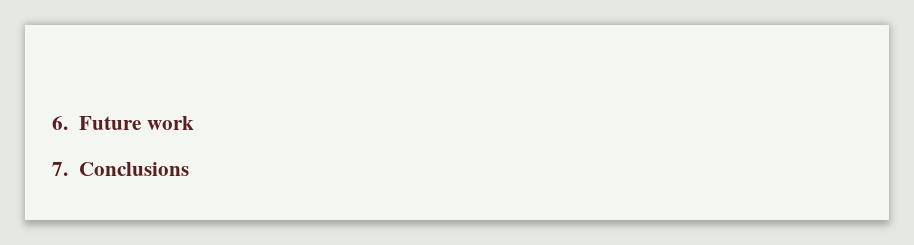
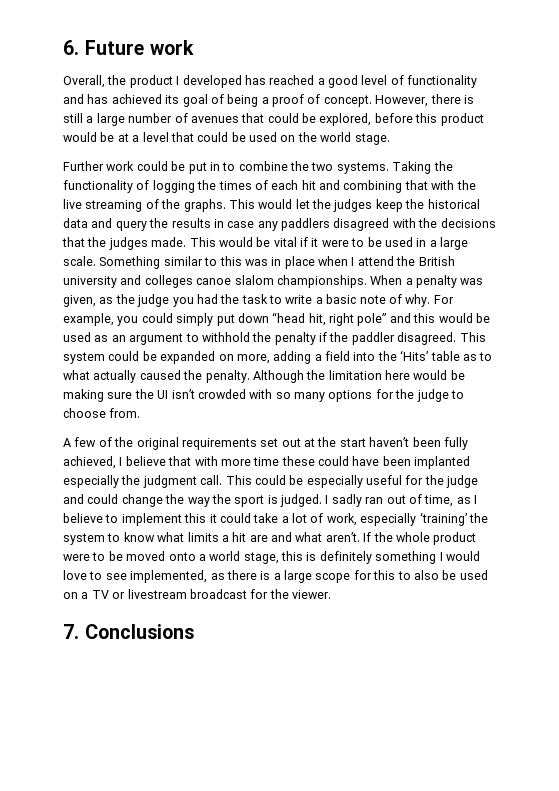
(195, 123) none -> [63,75,478,88] [63,94,474,107] [63,113,484,126] [63,132,390,145] [63,161,453,174] [63,180,476,193] [63,199,480,212] [63,218,496,231] [62,237,468,250] [63,256,455,269] [63,275,484,288] [63,294,454,307] [63,312,490,326] [63,332,486,345] [63,350,493,364] [63,370,465,383] [63,389,464,402] [63,408,141,418] [63,437,468,450] [63,456,471,469] [63,475,479,488] [63,494,477,507] [63,512,488,526] [63,532,477,545] [63,551,480,564] [63,570,488,583] [63,589,331,599] // Overall, the product I developed has reached a good level of functionality and has achieved its goal of being a proof of concept. However, there is still a large number of avenues that could be explored, before this product would be at a level that could be used on the world stage. // Further work could be put in to combine the two systems. Taking the functionality of logging the times of each hit and combining that with the live streaming of the graphs. This would let the judges keep the historical data and query the results in case any paddlers disagreed with the decisions that the judges made. This would be vital if it were to be used in a large scale. Something similar to this was in place when I attend the British university and colleges canoe slalom championships. When a penalty was given, as the judge you had the task to write a basic note of why. For example, you could simply put down “head hit, right pole” and this would be used as an argument to withhold the penalty if the paddler disagreed. This system could be expanded on more, adding a field into the ‘Hits’ table as to what actually caused the penalty. Although the limitation here would be making sure the UI isn’t crowded with so many options for the judge to choose from. // A few of the original requirements set out at the start haven’t been fully achieved, I believe that with more time these could have been implanted especially the judgment call. This could be especially useful for the judge and could change the way the sport is judged. I sadly ran out of time, as I believe to implement this it could take a lot of work, especially ‘training’ the system to know what limits a hit are and what aren’t. If the whole product were to be moved onto a world stage, this is definitely something I would love to see implemented, as there is a large scope for this to also be used on a TV or livestream broadcast for the viewer.

